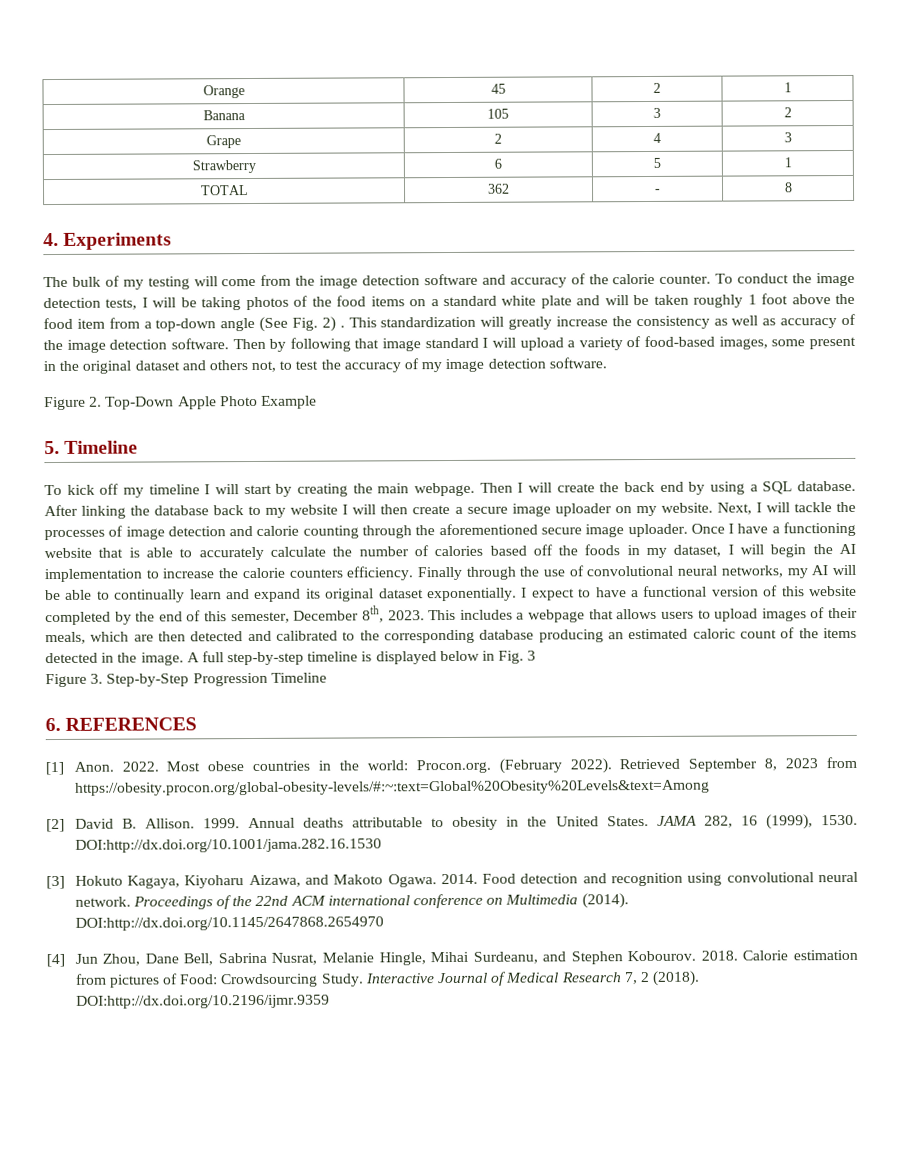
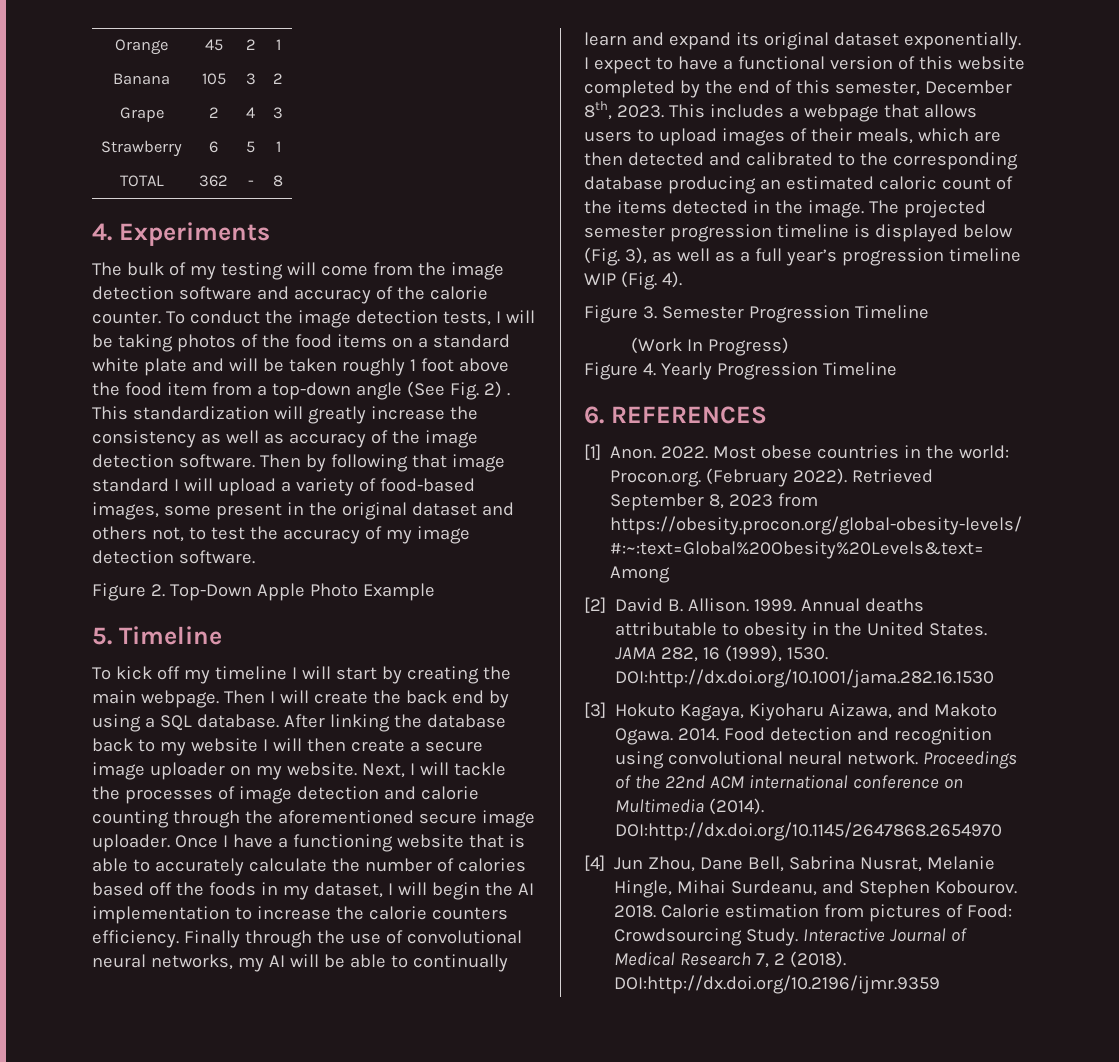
[186,650,537,666] [45,673,190,688] A full step-by-step timeline is displayed below in Fig. 3 // Figure 3. Step-by-Step -> [868,200,986,218] [584,224,1013,242] [584,247,1021,266] [584,271,682,290] [584,305,929,323] [630,337,789,356] [584,362,712,380] The projected semester progression timeline is displayed below (Fig. 3), as well as a full year’s progression timeline WIP (Fig. 4). // Figure 3. Semester Progression Timeline // (Work In Progress) // Figure 4. Yearly

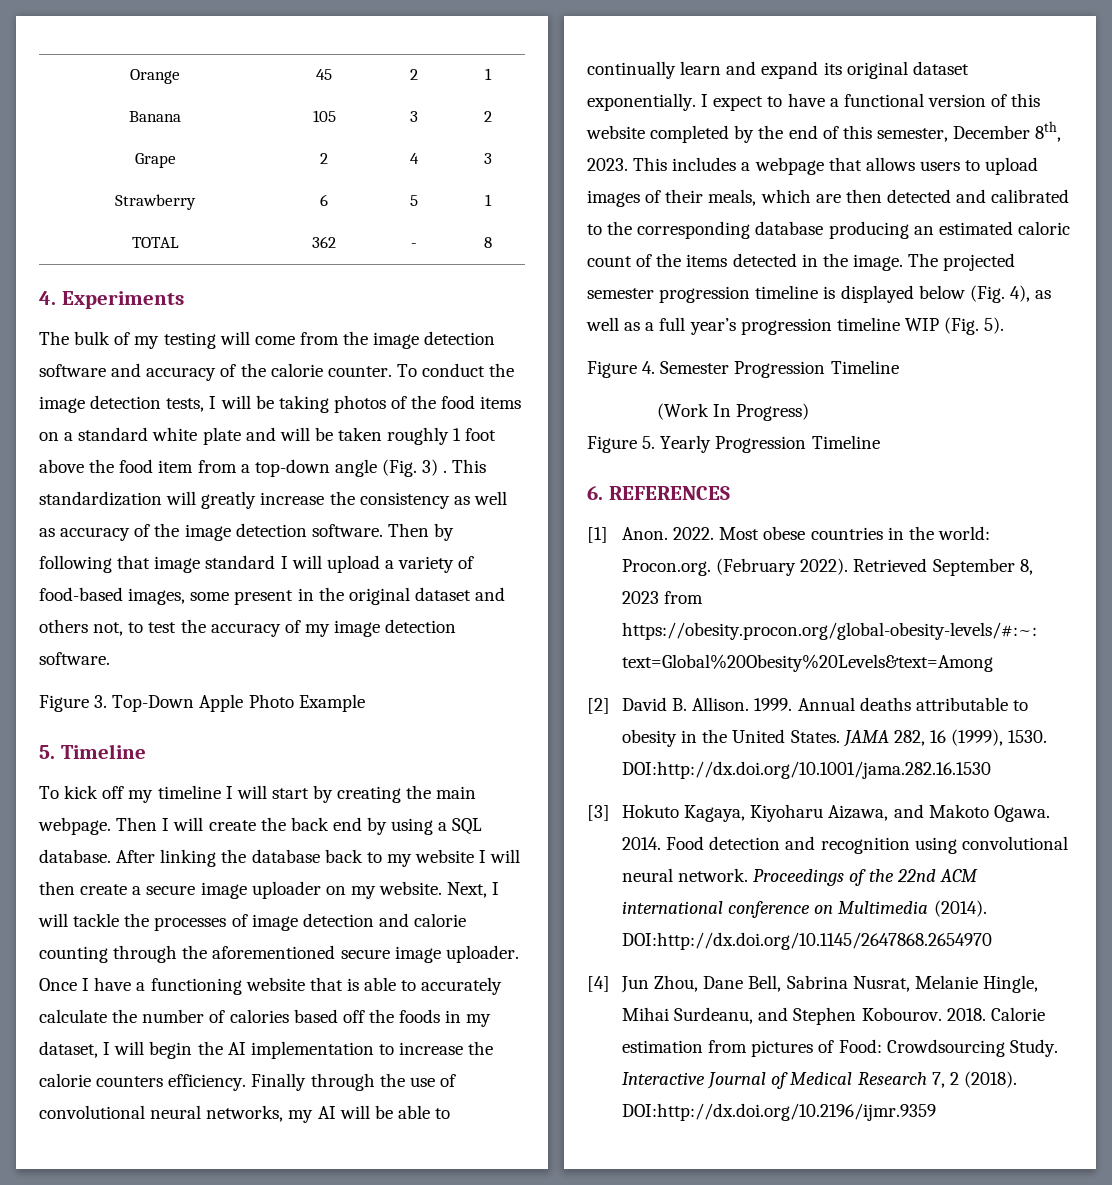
[406,381,502,400] (See Fig. 2) -> [382,459,439,477] (Fig. 3)
[150,584,165,597] 2. -> [94,695,108,708] 3.
[624,247,647,264] 3), -> [1009,285,1030,302] 4),
[661,271,682,288] [584,305,657,323] 4). // Figure 3. -> [984,317,1005,334] [587,361,656,378] 5). // Figure 4.
[642,363,656,376] 4. -> [642,436,656,449] 5.

